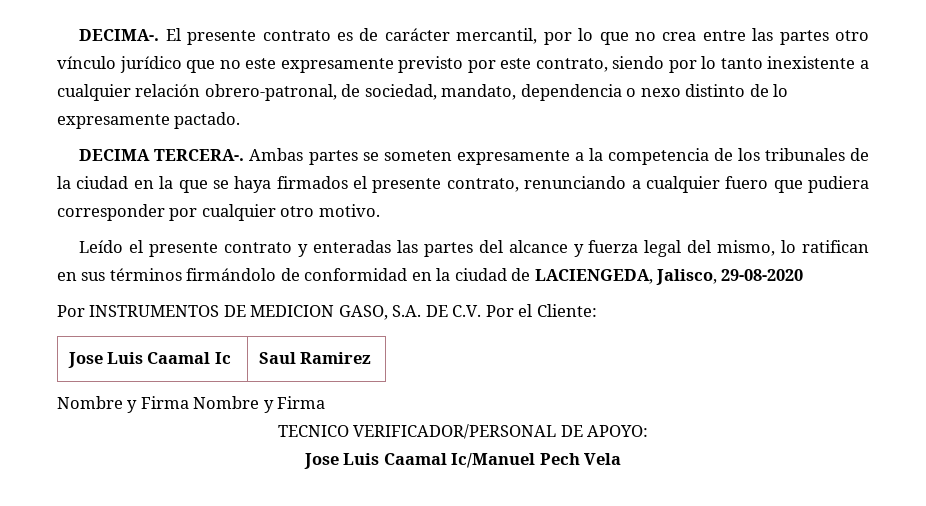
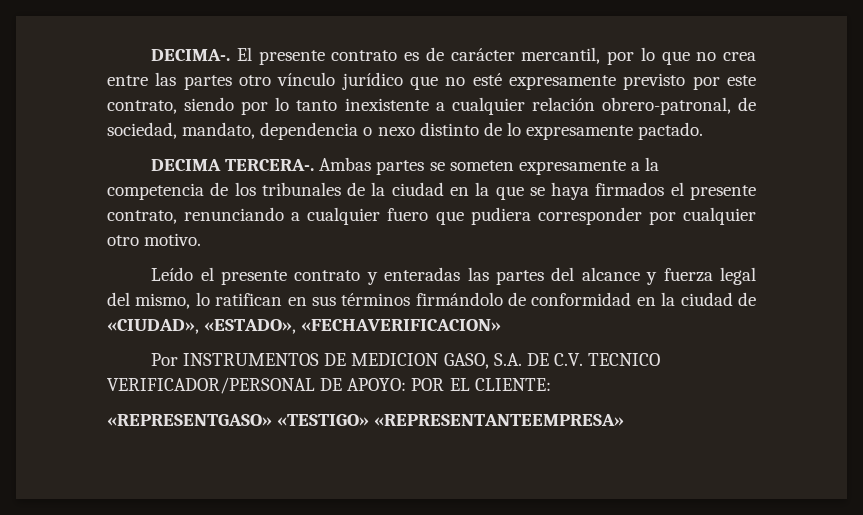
[245,58,277,69] este -> [472,73,502,86] esté
[534,269,804,285] LACIENGEDA, Jalisco, 29-08-2020 -> [107,319,502,334] «CIUDAD», «ESTADO», «FECHAVERIFICACION»
[485,304,597,317] [67,352,231,368] [258,352,371,364] [57,396,326,413] [277,424,649,439] [303,453,622,469] Por el Cliente: // Jose Luis Caamal Ic | Saul Ramirez // Nombre y Firma Nombre y Firma // TECNICO VERIFICADOR/PERSONAL DE APOYO: // Jose Luis Caamal Ic/Manuel Pech Vela -> [588,353,661,366] [107,377,551,394] [107,414,625,426] TECNICO VERIFICADOR/PERSONAL DE APOYO: POR EL CLIENTE: // «REPRESENTGASO» «TESTIGO» «REPRESENTANTEEMPRESA»

